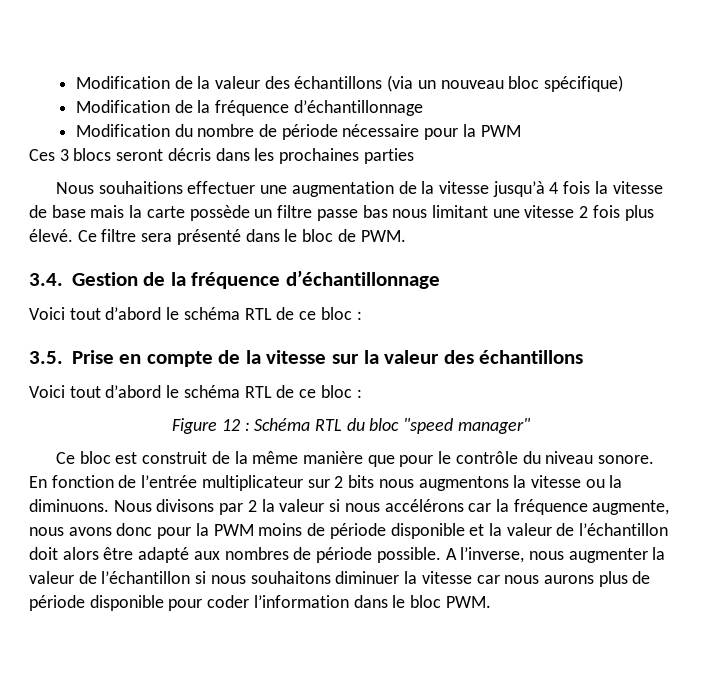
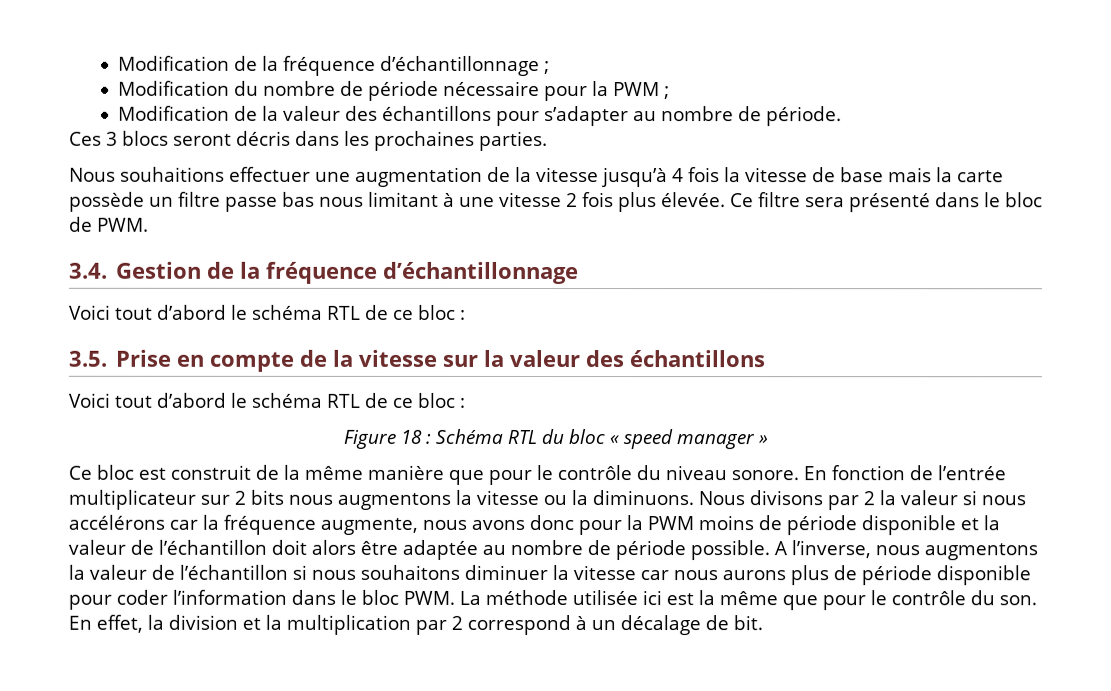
[75,75,624,92] [75,100,423,116] Modification de la valeur des échantillons (via un nouveau bloc spécifique) // Modification de la fréquence d’échantillonnage -> [118,55,551,76] Modification de la fréquence d’échantillonnage ;
(521, 131) none -> [664,86,671,100] [118,105,843,127] ; // Modification de la valeur des échantillons pour s’adapter au nombre de période.
[363,148,414,164] parties -> [479,130,548,151] parties.
(488, 211) none -> [443,192,455,207] à
[29,229,73,242] élevé. -> [661,192,726,208] élevée.
[221,419,240,431] 12 -> [399,429,422,444] 18
[403,418,531,434] "speed manager" -> [608,429,768,450] « speed manager »
[138,547,289,563] adapté aux nombres -> [402,539,583,560] adaptée au nombre
[568,548,648,563] augmenter -> [924,543,1038,561] augmentons
(491, 602) none -> [459,589,1037,611] [68,614,763,636] La méthode utilisée ici est la même que pour le contrôle du son. En effet, la division et la multiplication par 2 correspond à un décalage de bit.

